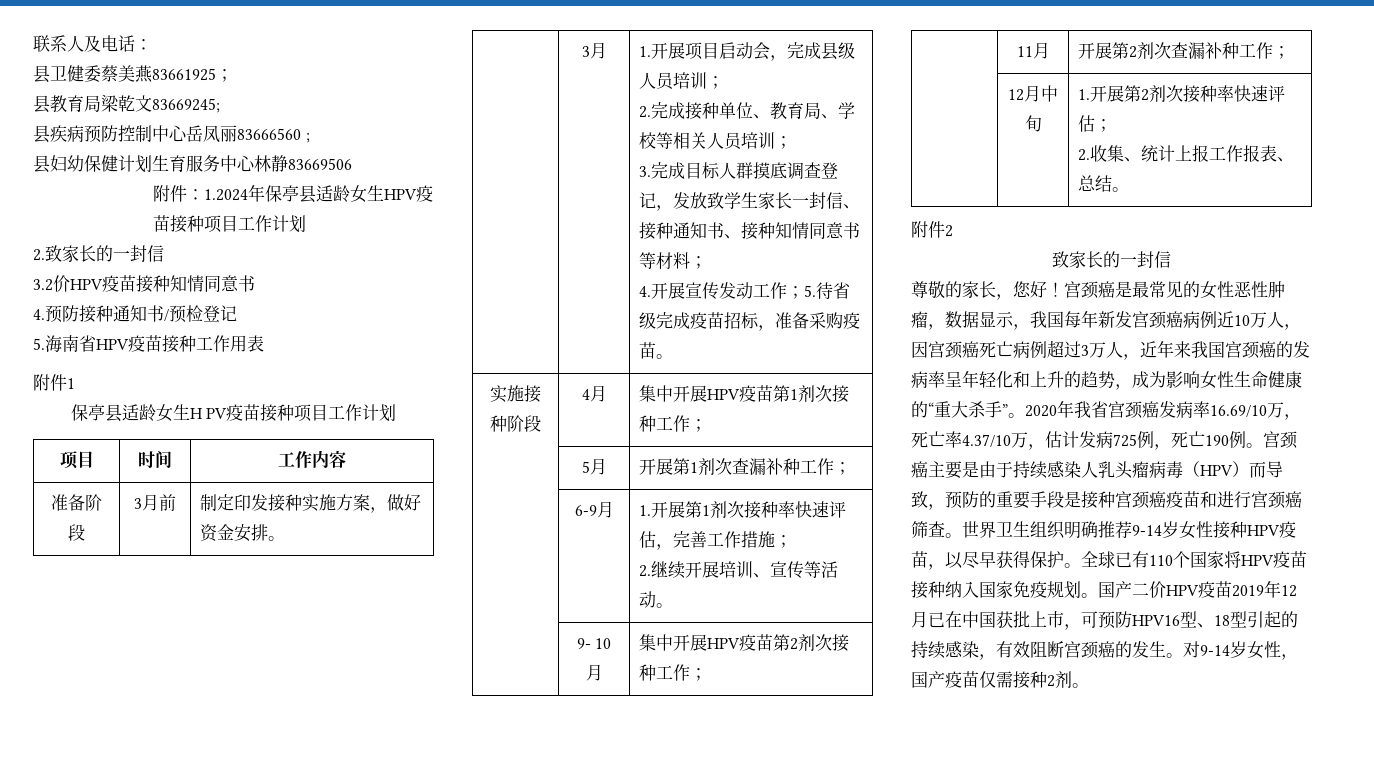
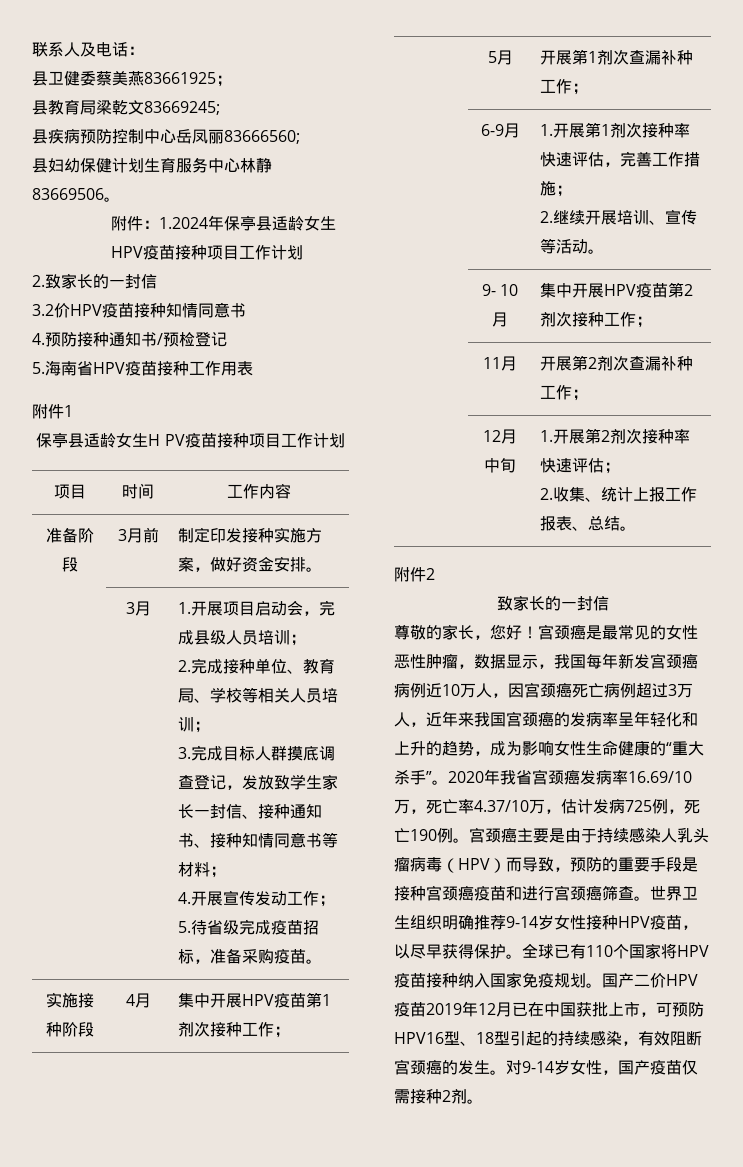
[237,128,310,143] 83666560 ; -> [224,130,300,144] 83666560;
(352, 164) none -> [104,197,120,202] 。

